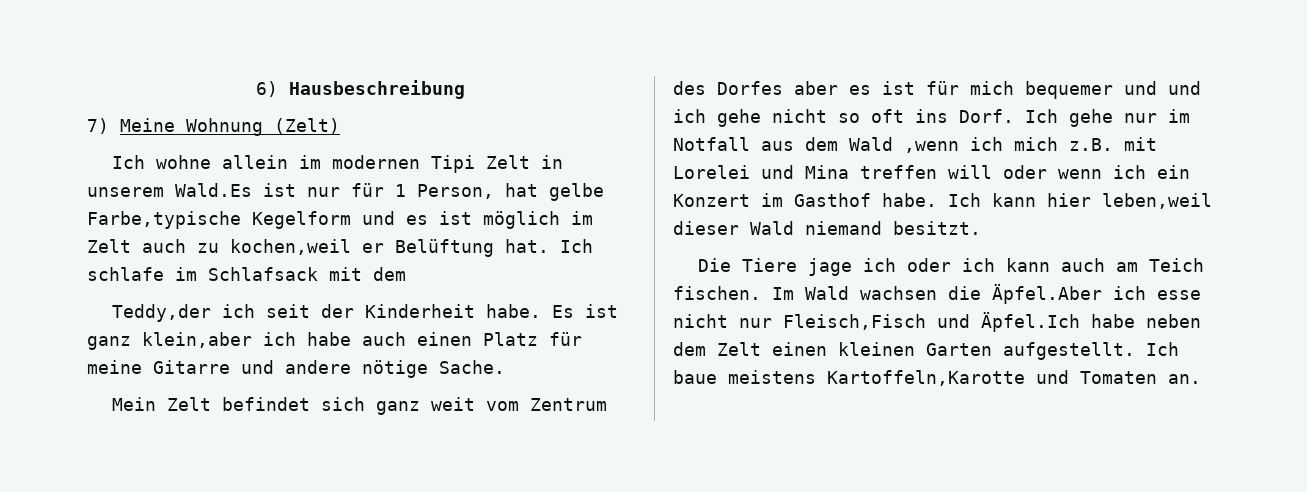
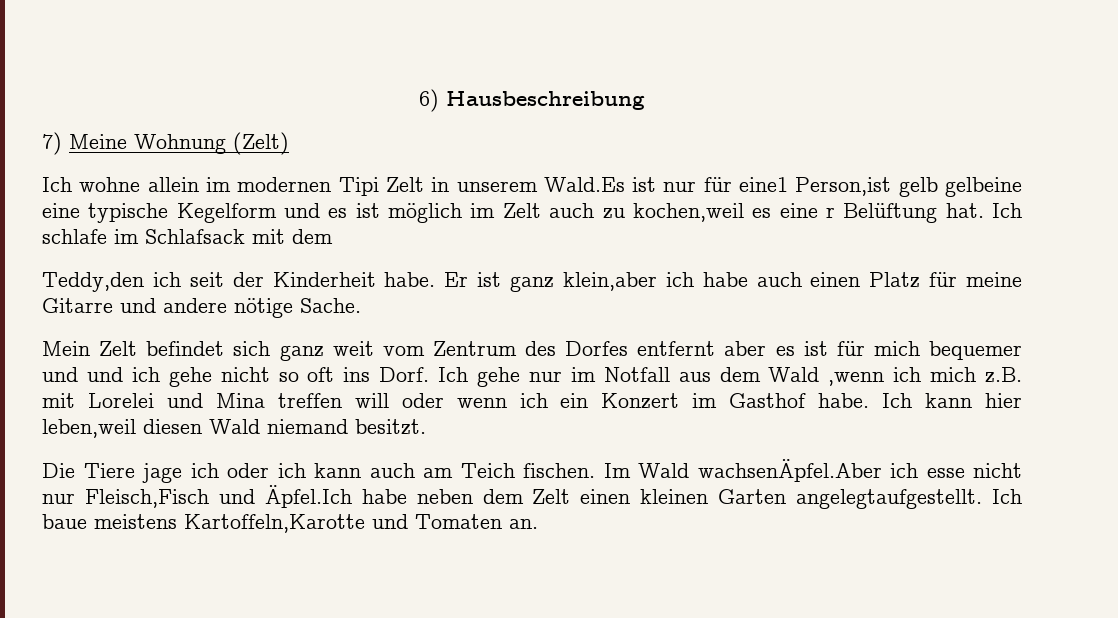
[395,183,604,201] [87,211,241,229] 1 Person, hat gelbe Farbe,typische -> [739,177,1022,197] [42,203,169,223] eine1 Person,ist gelb gelbeine eine typische
[362,243,384,253] er -> [752,203,835,218] es eine r
[111,304,211,322] Teddy,der -> [42,272,144,292] Teddy,den
[551,305,574,318] Es -> [444,272,469,287] Er
(783, 88) none -> [637,341,716,356] entfernt
[673,221,739,235] dieser -> [143,419,202,434] diesen
[860,284,1102,304] wachsen die Äpfel.Aber -> [697,459,882,482] wachsenÄpfel.Aber
[1003,342,1135,360] aufgestellt. -> [796,489,983,509] angelegtaufgestellt.

